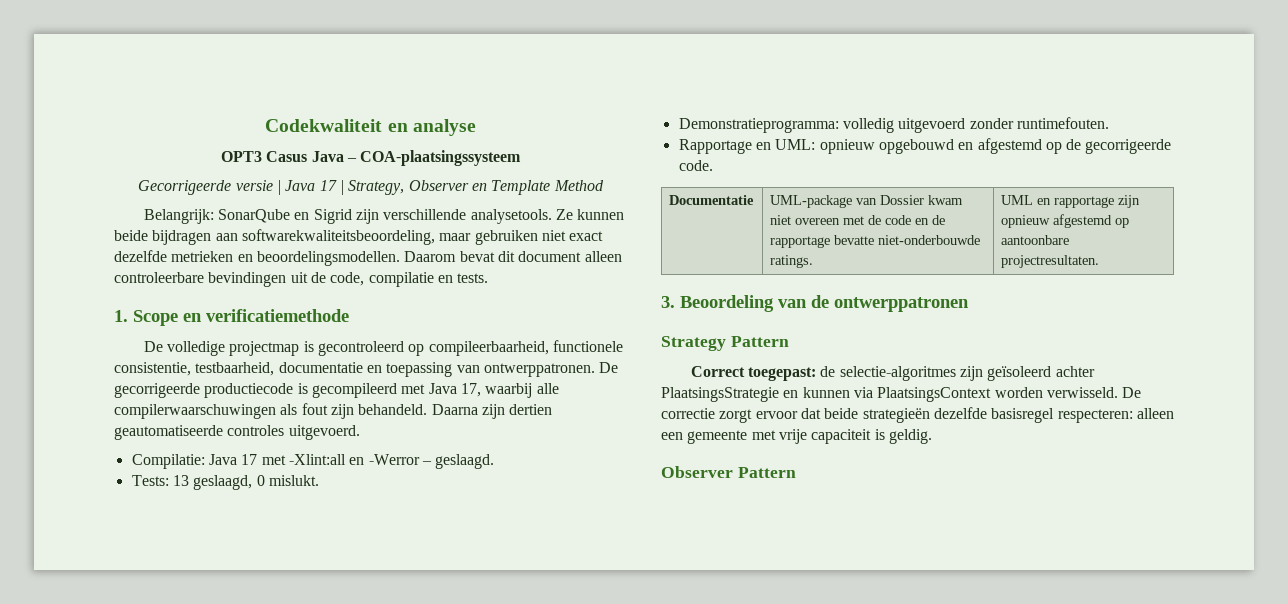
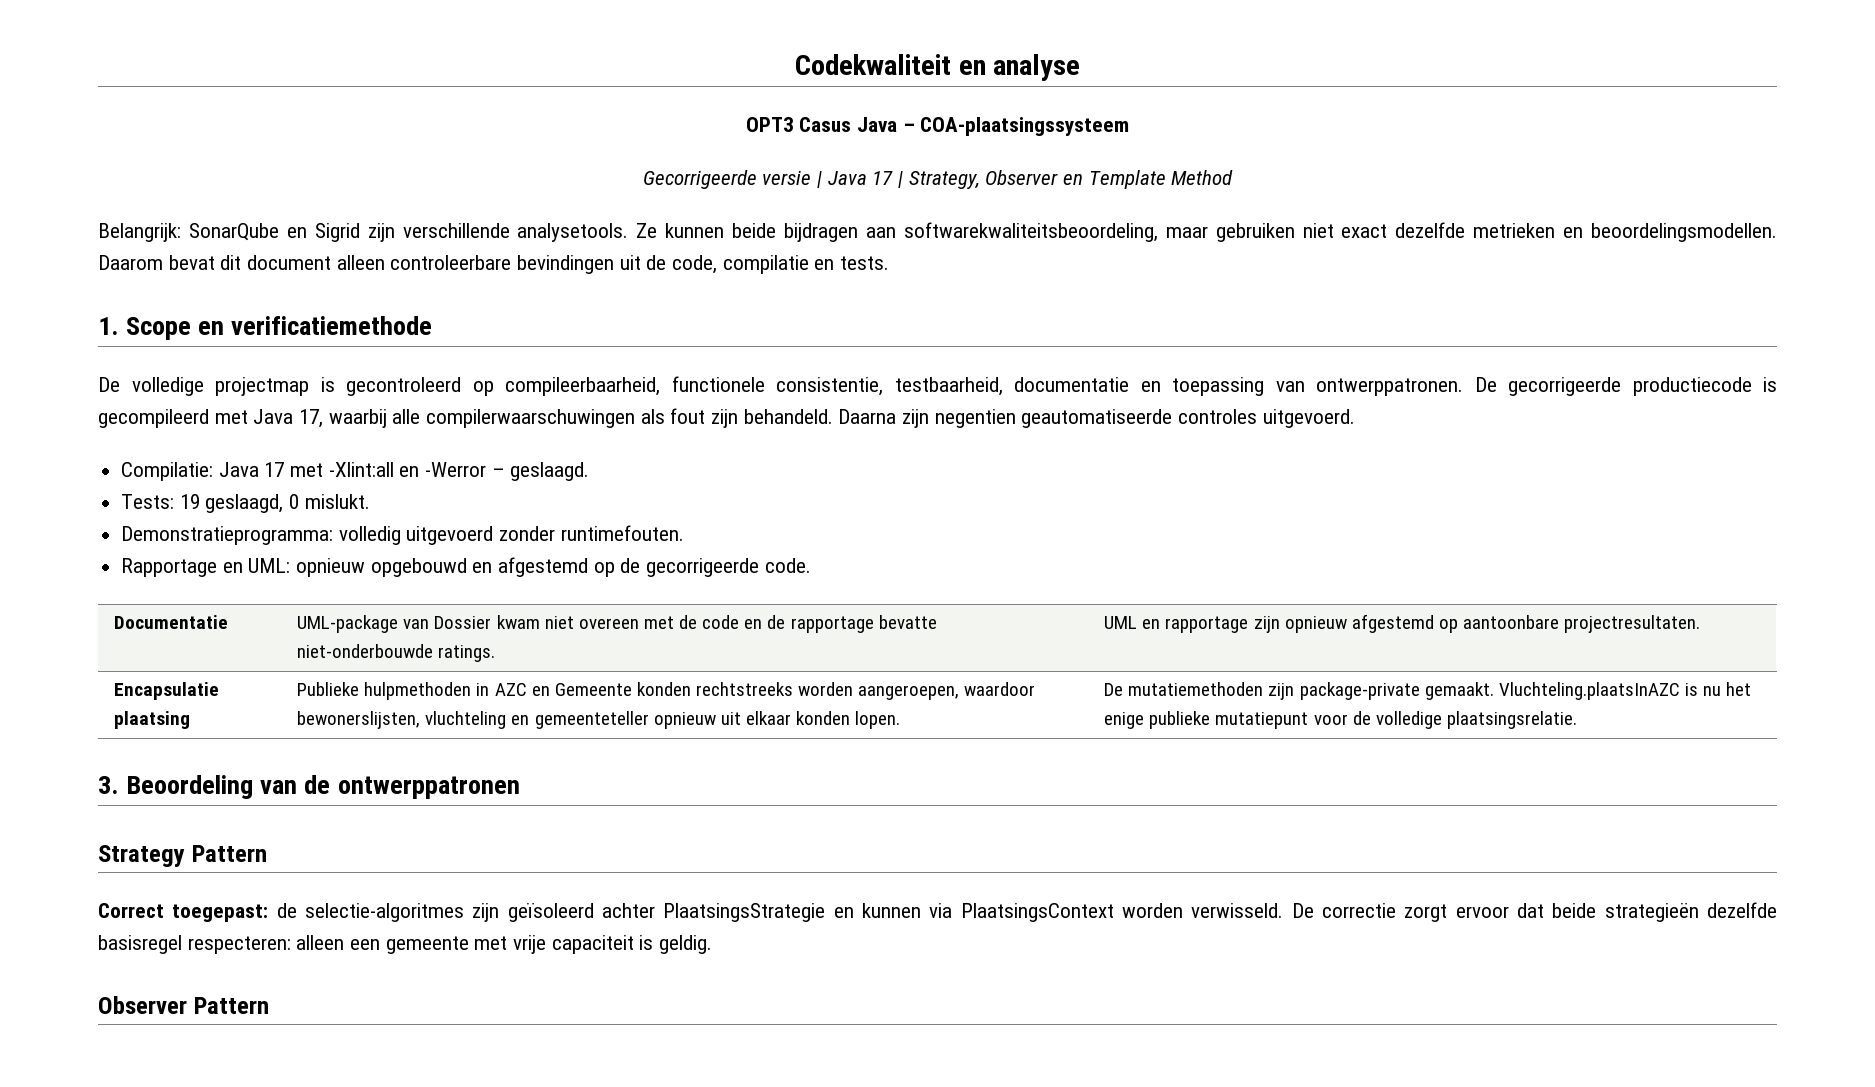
[509,404,553,415] dertien -> [934,409,1016,428] negentien
[172,475,189,486] 13 -> [179,494,200,509] 19
(1100, 261) none -> [114,682,220,700] [114,711,191,729] [297,682,1036,700] [297,711,901,729] [1104,682,1752,700] [1104,711,1577,729] // Encapsulatie plaatsing | Publieke hulpmethoden in AZC en Gemeente konden rechtstreeks worden aangeroepen, waardoor bewonerslijsten, vluchteling en gemeenteteller opnieuw uit elkaar konden lopen. | De mutatiemethoden zijn package-private gemaakt. Vluchteling.plaatsInAZC is nu het enige publieke mutatiepunt voor de volledige plaatsingsrelatie.

